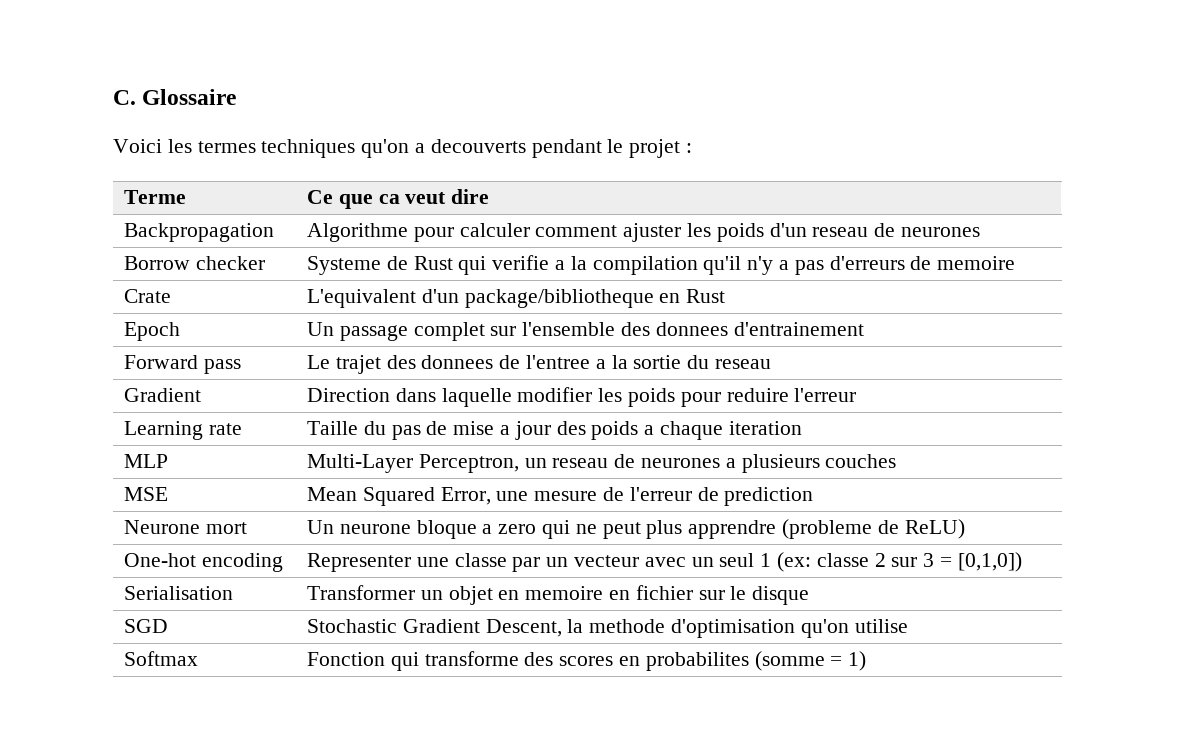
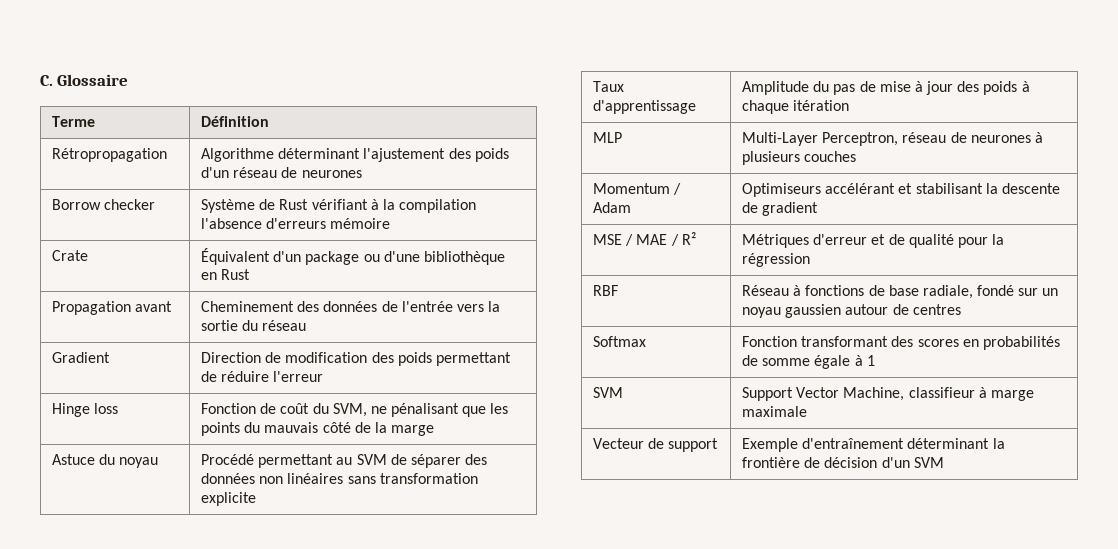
[113,139,693,158] [123,190,186,204] [306,189,490,209] [123,223,274,242] [306,223,711,242] // Voici les termes techniques qu'on a decouverts pendant le projet : // Terme | Ce que ca veut dire // Backpropagation | Algorithme pour calculer comment ajuster les -> [51,116,95,127] [200,116,269,127] [51,148,167,162] [200,148,471,162] // Terme | Définition // Rétropropagation | Algorithme déterminant l'ajustement des
[812,227,869,237] reseau -> [233,167,278,178] réseau
[306,256,381,275] Systeme -> [200,199,255,213] Système
[458,255,1016,275] [123,289,171,303] [306,289,726,308] [123,322,180,341] [306,322,864,341] [123,355,241,374] [306,355,606,374] qui verifie a la compilation qu'il n'y a pas d'erreurs de memoire // Crate | L'equivalent d'un package/bibliotheque en Rust // Epoch | Un passage complet sur l'ensemble des donnees d'entrainement // Forward pass | Le trajet des donnees de l'entree a -> [311,199,477,213] [200,218,391,229] [51,250,88,261] [200,248,505,265] [200,269,251,280] [51,301,173,315] [200,301,484,312] vérifiant à la compilation l'absence d'erreurs mémoire // Crate | Équivalent d'un package ou d'une bibliothèque en Rust // Propagation avant | Cheminement des données de l'entrée vers
[714,359,771,369] reseau -> [262,320,307,331] réseau
[395,387,857,407] [123,421,242,440] [306,421,358,435] dans laquelle modifier les poids pour reduire l'erreur // Learning rate | Taille -> [265,352,511,366] [200,371,324,382] [51,403,119,417] [200,403,509,417] [200,422,435,436] [51,454,159,468] [200,454,488,468] [200,473,478,484] [200,492,256,506] [592,81,624,92] [592,100,696,114] [741,81,809,95] de modification des poids permettant de réduire l'erreur // Hinge loss | Fonction de coût du SVM, ne pénalisant que les points du mauvais côté de la marge // Astuce du noyau | Procédé permettant au SVM de séparer des données non linéaires sans transformation explicite // Taux d'apprentissage | Amplitude
[499,425,510,435] a -> [914,81,923,92] à
[644,421,802,440] a chaque iteration -> [1021,81,1030,92] [741,100,850,114] à chaque itération
[524,454,736,468] un reseau de neurones a -> [902,132,1043,143] réseau de neurones à
[123,487,168,501] [306,487,814,506] [123,520,247,534] [306,519,965,539] [123,553,283,572] [306,552,1022,572] [123,586,233,600] [306,585,810,605] [123,619,168,633] [306,619,908,638] MSE | Mean Squared Error, une mesure de l'erreur de prediction // Neurone mort | Un neurone bloque a zero qui ne peut plus apprendre (probleme de ReLU) // One-hot encoding | Representer une classe par un vecteur avec un seul 1 (ex: classe 2 sur 3 = [0,1,0]) // Serialisation | Transformer un objet en memoire en fichier sur le disque // SGD | Stochastic Gradient Descent, la methode d'optimisation qu'on utilise -> [592,183,682,195] [592,202,631,213] [741,183,1060,197] [741,202,819,216] [592,232,696,246] [741,234,1005,248] [741,253,810,267] [592,285,618,296] [741,285,1059,299] [741,304,961,318] Momentum / Adam | Optimiseurs accélérant et stabilisant la descente de gradient // MSE / MAE / R² | Métriques d'erreur et de qualité pour la régression // RBF | Réseau à fonctions de base radiale, fondé sur un noyau gaussien autour de centres
[390,651,519,671] qui transforme -> [801,336,889,347] transformant
[645,651,867,671] probabilites (somme = 1) -> [982,336,1060,350] [741,355,875,369] [592,387,623,398] [741,387,1034,401] [741,406,807,417] [592,438,719,452] [741,438,1005,452] [741,457,944,468] probabilités de somme égale à 1 // SVM | Support Vector Machine, classifieur à marge maximale // Vecteur de support | Exemple d'entraînement déterminant la frontière de décision d'un SVM

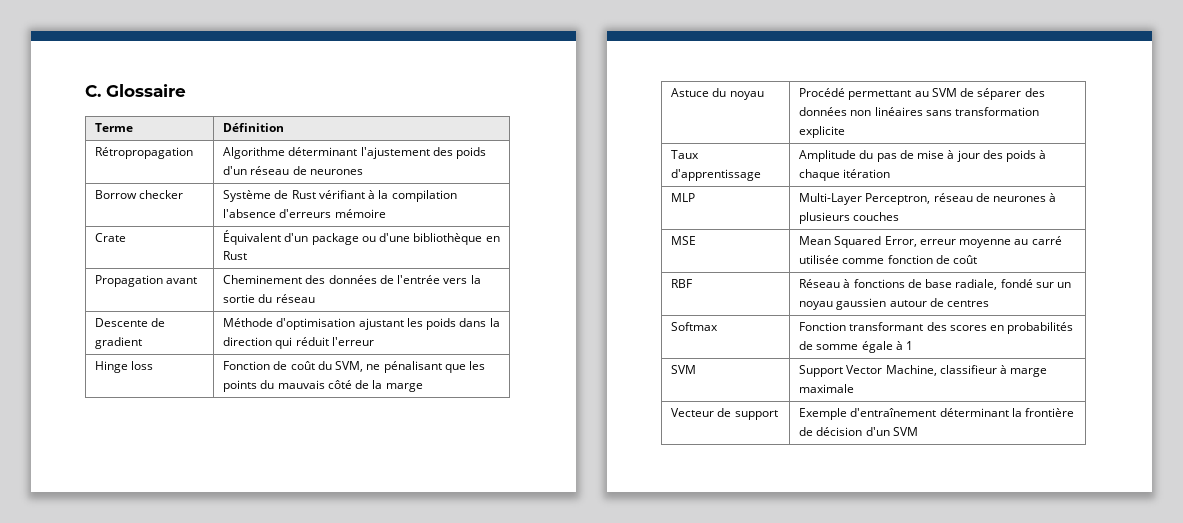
[51,352,110,363] [200,352,511,366] [200,371,270,382] Gradient | Direction de modification des poids permettant de réduire -> [95,318,166,327] [95,337,143,349] [223,318,500,330] [223,337,329,349] Descente de gradient | Méthode d'optimisation ajustant les poids dans la direction qui réduit
[592,183,682,195] [592,202,631,213] [741,183,1060,197] [741,202,819,216] [592,232,696,246] [741,234,1005,248] [741,253,810,267] Momentum / Adam | Optimiseurs accélérant et stabilisant la descente de gradient // MSE / MAE / R² | Métriques d'erreur et de qualité pour la régression -> [671,236,697,245] [799,236,1062,248] [799,255,978,264] MSE | Mean Squared Error, erreur moyenne au carré utilisée comme fonction de coût

